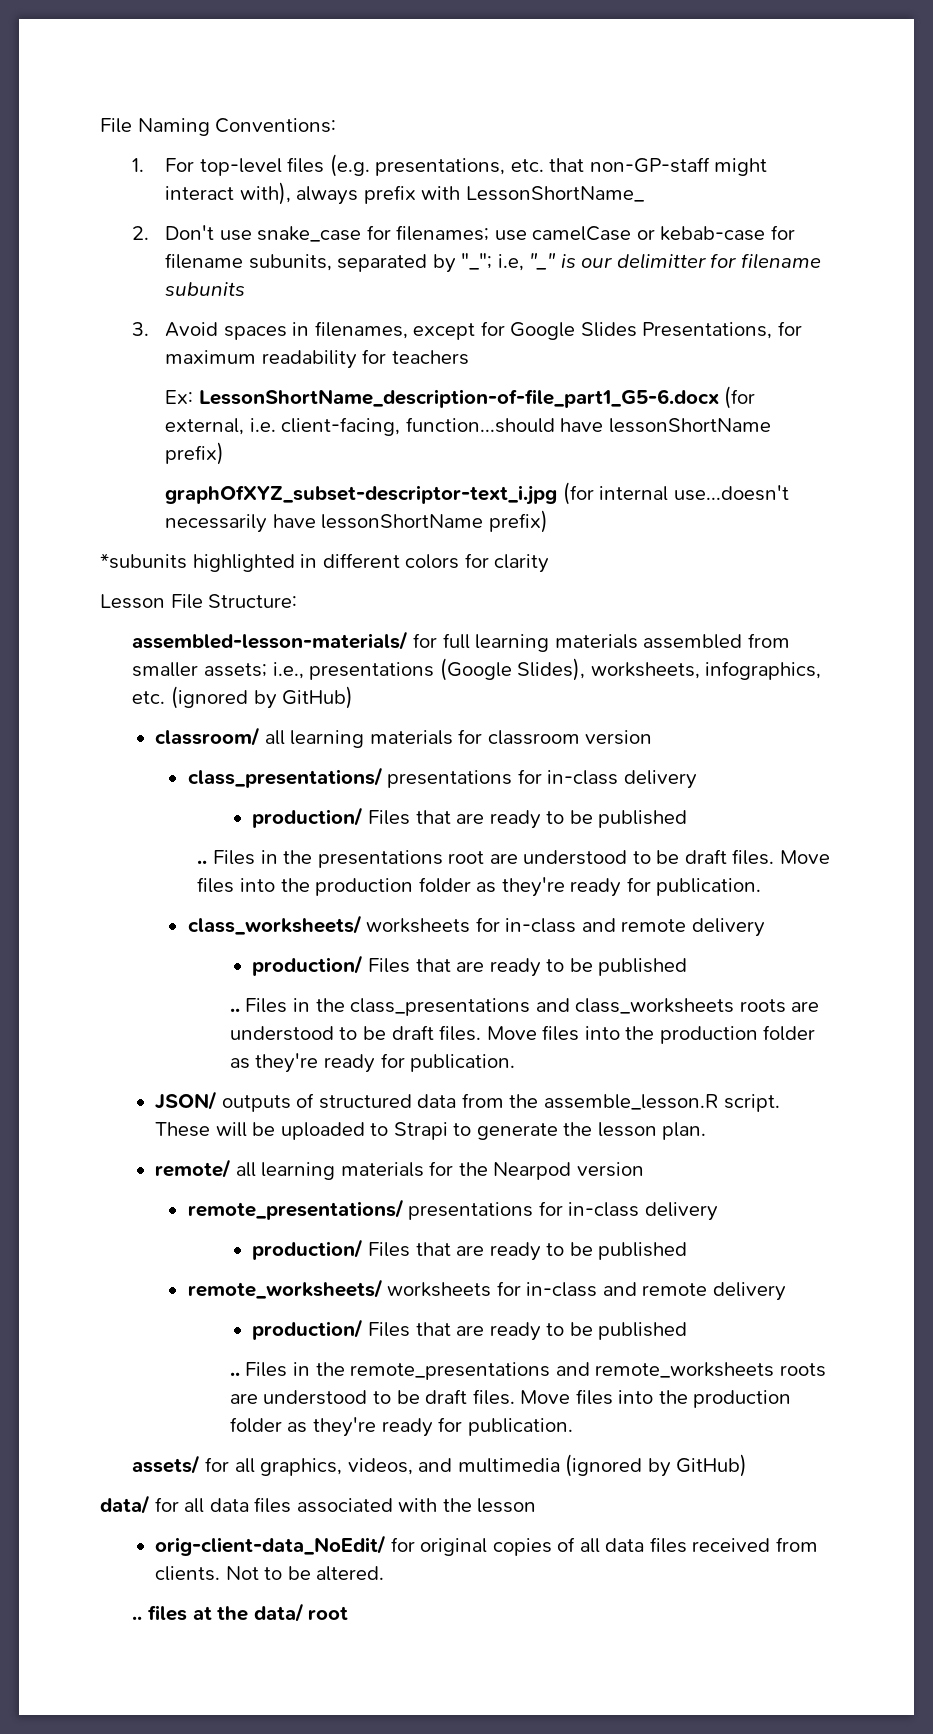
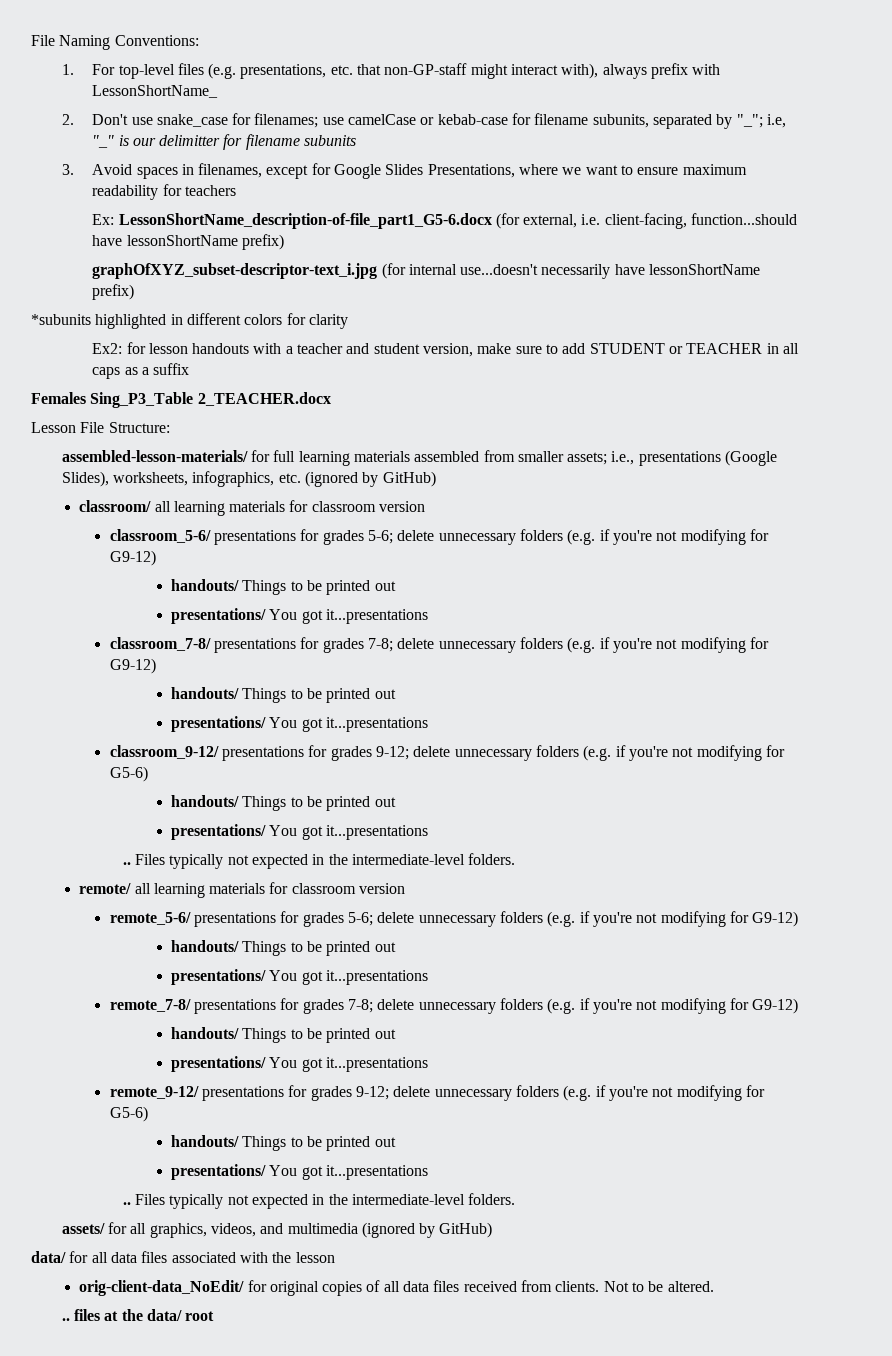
[777,321,802,336] for -> [519,164,679,175] where we want to ensure
(550, 563) none -> [92,342,799,357] [92,363,190,379] [31,392,331,408] // Ex2: for lesson handouts with a teacher and student version, make sure to add STUDENT or TEACHER in all caps as a suffix // Females Sing_P3_Table 2_TEACHER.docx
[187,767,697,789] [252,807,688,829] [197,849,830,868] [197,877,762,897] [187,915,765,937] [252,955,688,977] [229,998,820,1016] [229,1025,816,1044] [229,1053,516,1073] [155,1091,781,1112] [155,1122,707,1140] class_presentations/ presentations for in-class delivery // production/ Files that are ready to be published // .. Files in the presentations root are understood to be draft files. Move files into the production folder as they're ready for publication. // class_worksheets/ worksheets for in-class and remote delivery // production/ Files that are ready to be published // .. Files in the class_presentations and class_worksheets roots are understood to be draft files. Move files into the production folder as they're ready for publication. // JSON/ outputs of structured data from the assemble_lesson.R script. These will be uploaded to Strapi to generate the lesson plan. -> [109,529,769,545] [109,550,156,566] [170,579,396,595] [170,608,428,624] [109,637,769,653] [109,658,156,674] [170,687,396,703] [170,716,428,732] [109,745,785,761] [109,766,148,782] [170,795,396,811] [170,824,428,840] [122,853,516,869] classroom_5-6/ presentations for grades 5-6; delete unnecessary folders (e.g. if you're not modifying for G9-12) // handouts/ Things to be printed out // presentations/ You got it...presentations // classroom_7-8/ presentations for grades 7-8; delete unnecessary folders (e.g. if you're not modifying for G9-12) // handouts/ Things to be printed out // presentations/ You got it...presentations // classroom_9-12/ presentations for grades 9-12; delete unnecessary folders (e.g. if you're not modifying for G5-6) // handouts/ Things to be printed out // presentations/ You got it...presentations // .. Files typically not expected in the intermediate-level folders.
[458,1162,644,1180] [187,1199,718,1221] [252,1239,688,1261] [187,1279,786,1301] [252,1319,688,1341] [229,1362,826,1380] [229,1389,792,1408] [229,1417,573,1437] the Nearpod version // remote_presentations/ presentations for in-class delivery // production/ Files that are ready to be published // remote_worksheets/ worksheets for in-class and remote delivery // production/ Files that are ready to be published // .. Files in the remote_presentations and remote_worksheets roots are understood to be draft files. Move files into the production folder as they're ready for publication. -> [291,883,406,894] [109,911,799,927] [170,940,396,956] [170,969,428,985] [109,998,799,1014] [170,1027,396,1043] [170,1056,428,1072] [109,1085,765,1101] [109,1106,148,1122] [170,1135,396,1151] [170,1164,428,1180] [122,1193,516,1209] classroom version // remote_5-6/ presentations for grades 5-6; delete unnecessary folders (e.g. if you're not modifying for G9-12) // handouts/ Things to be printed out // presentations/ You got it...presentations // remote_7-8/ presentations for grades 7-8; delete unnecessary folders (e.g. if you're not modifying for G9-12) // handouts/ Things to be printed out // presentations/ You got it...presentations // remote_9-12/ presentations for grades 9-12; delete unnecessary folders (e.g. if you're not modifying for G5-6) // handouts/ Things to be printed out // presentations/ You got it...presentations // .. Files typically not expected in the intermediate-level folders.

